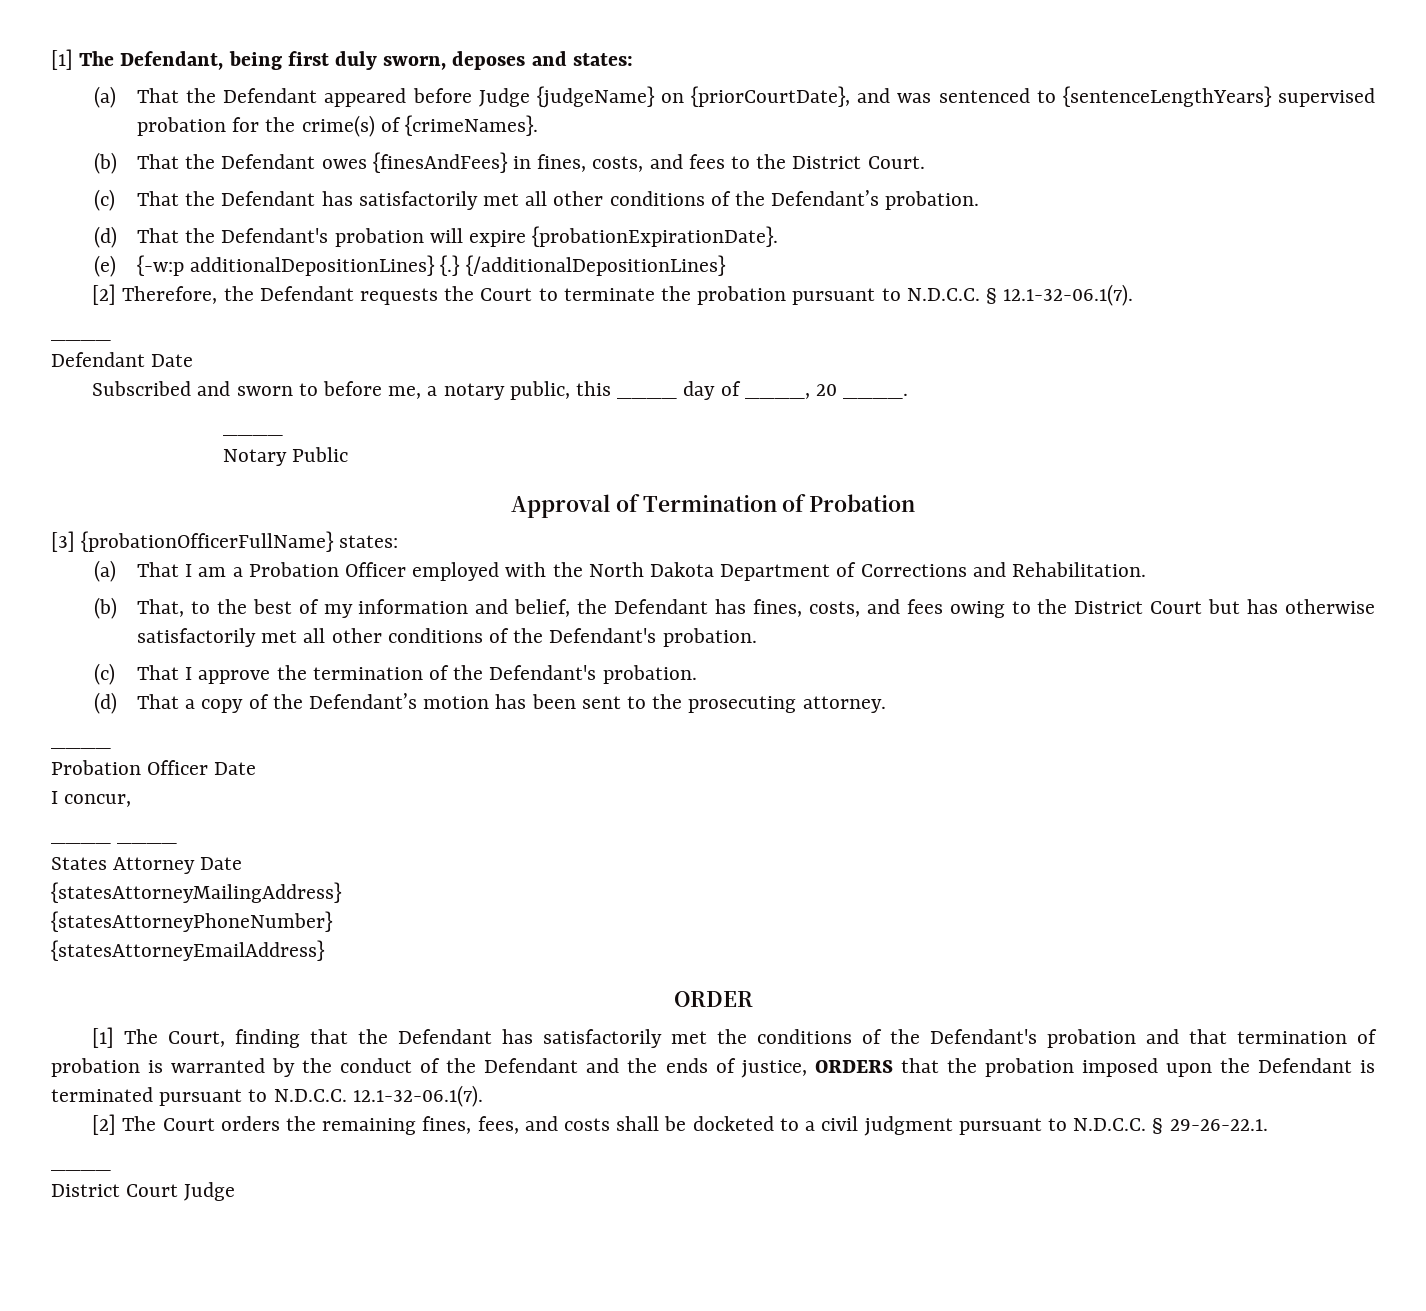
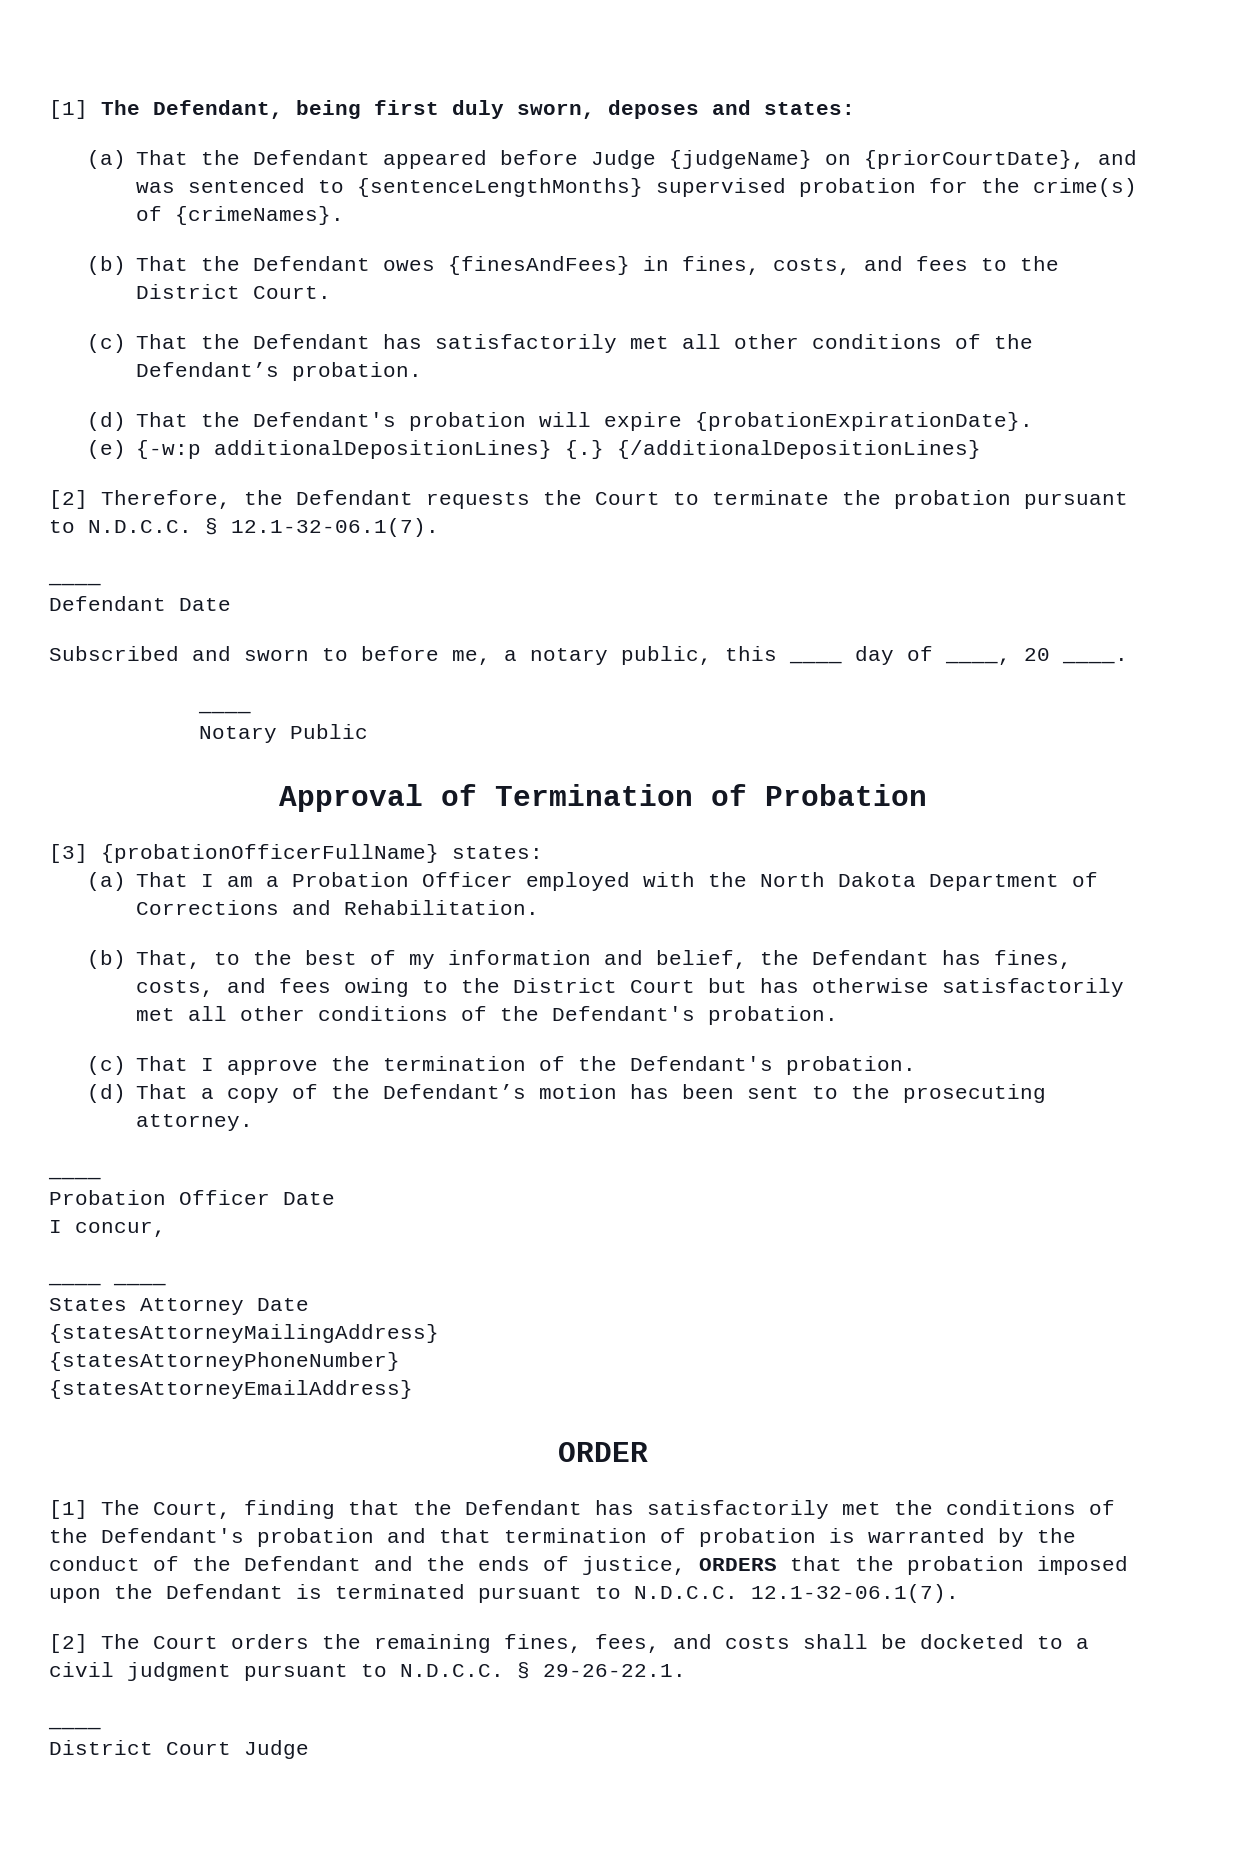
[1062,86,1272,107] {sentenceLengthYears} -> [357,178,644,197] {sentenceLengthMonths}

